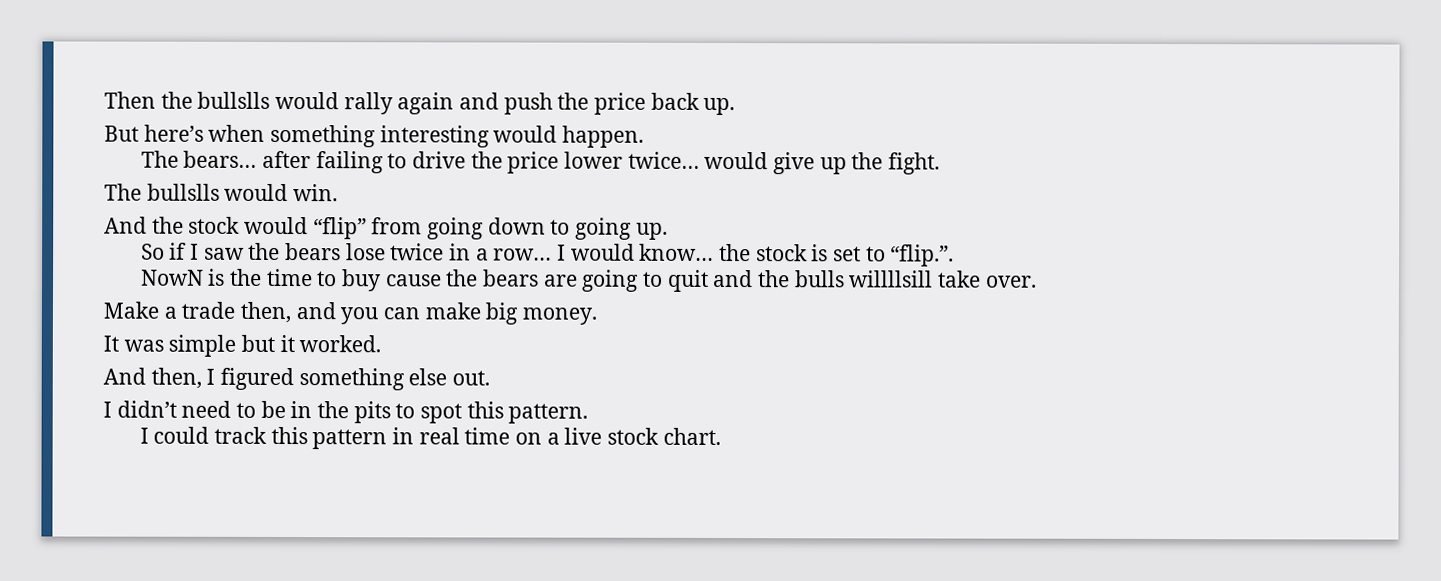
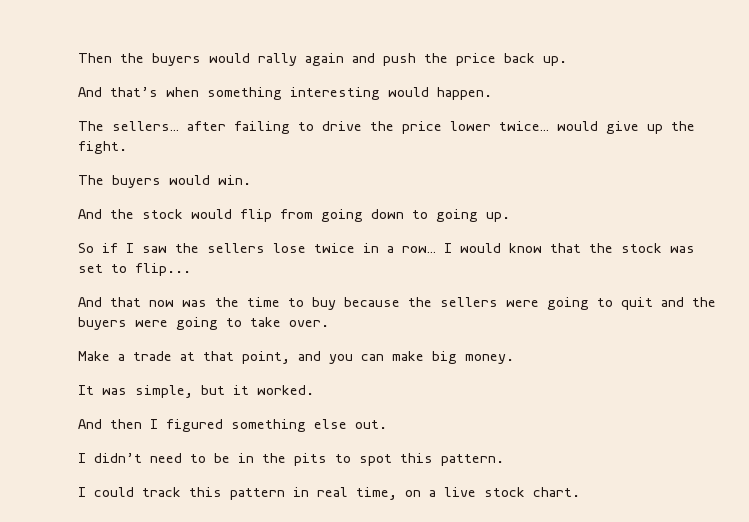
[197,91,271,109] bullslls -> [152,53,201,66] buyers
[104,124,204,142] But here’s -> [78,87,158,97] And that’s
[183,150,258,168] bears… -> [112,121,179,131] sellers…
[146,183,220,201] bullslls -> [112,175,161,188] buyers
[312,217,367,240] “flip” -> [240,209,272,222] flip
[285,243,342,261] bears -> [207,243,265,253] sellers
[639,243,829,262] know… the stock is -> [509,243,695,253] know that the stock was
[890,244,955,267] [140,268,578,292] “flip.”. // NowN is the time to buy cause the bears are -> [135,263,191,276] [78,297,539,310] flip... // And that now was the time to buy because the sellers were
[794,270,934,288] bulls willllsill -> [78,317,242,330] buyers were going to
[240,301,292,324] then, -> [180,351,290,364] at that point,
[168,334,237,357] simple -> [135,385,193,398] simple,
[150,367,202,389] then, -> [110,419,142,429] then
[464,427,511,445] time -> [356,487,397,500] time,

